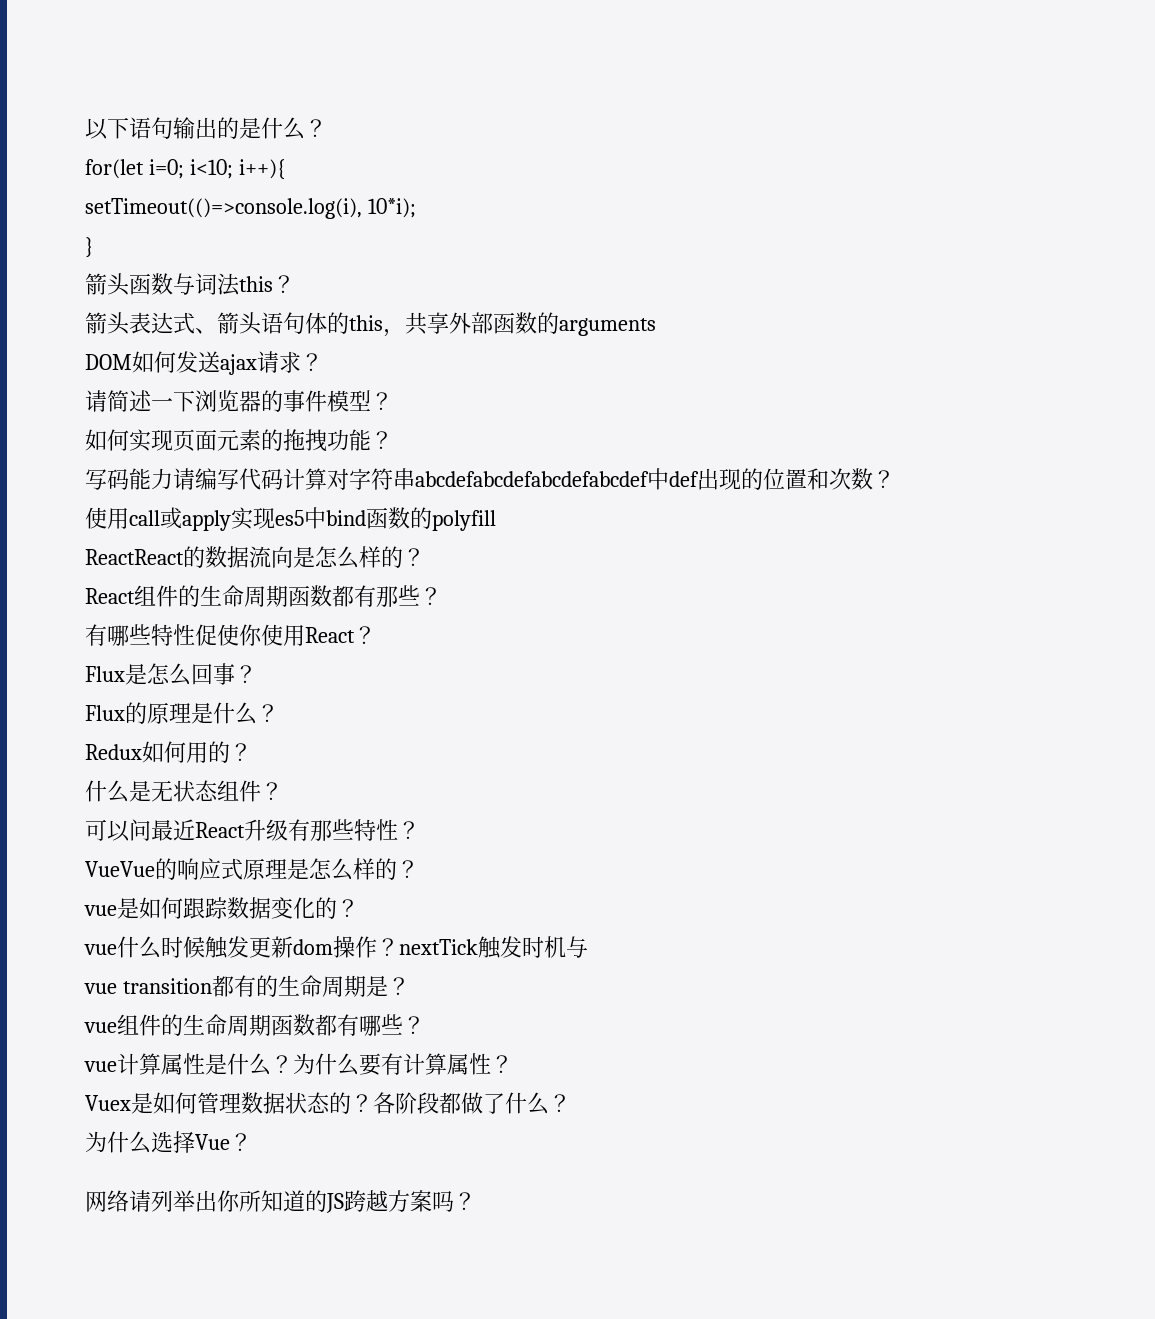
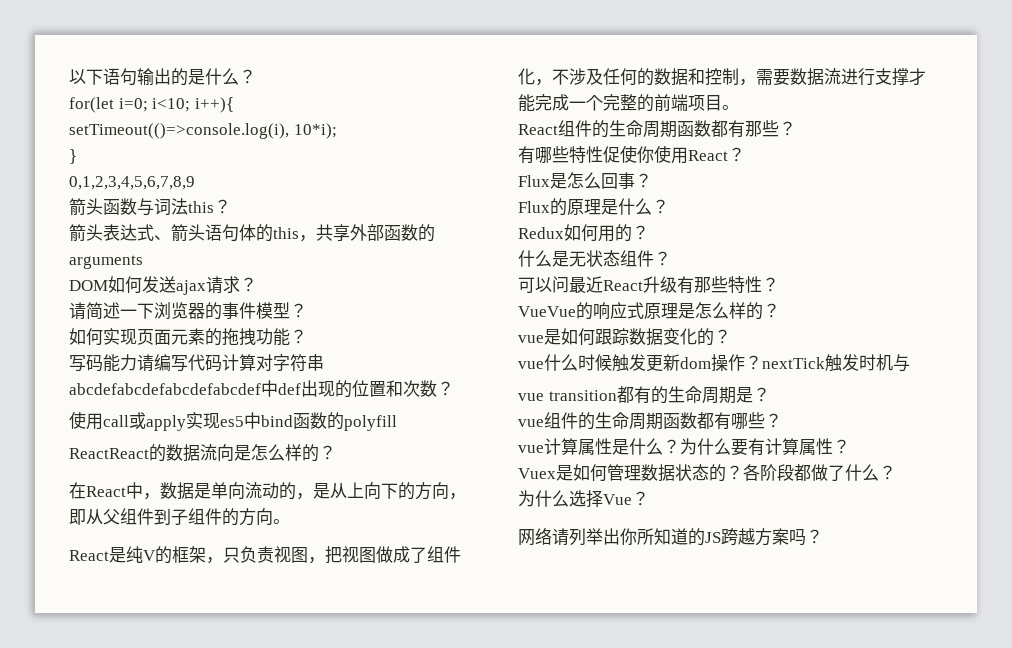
(94, 247) none -> [69,176,195,190] // 0,1,2,3,4,5,6,7,8,9
(425, 557) none -> [69,482,466,500] [69,508,290,526] [69,546,461,564] [518,68,926,86] [518,94,739,112] // 在React中，数据是单向流动的，是从上向下的方向，即从父组件到子组件的方向。 // React是纯V的框架，只负责视图，把视图做成了组件化，不涉及任何的数据和控制，需要数据流进行支撑才能完成一个完整的前端项目。

